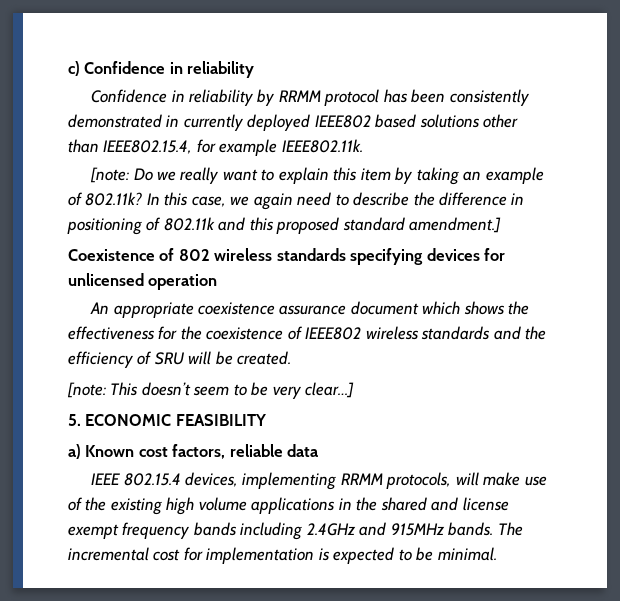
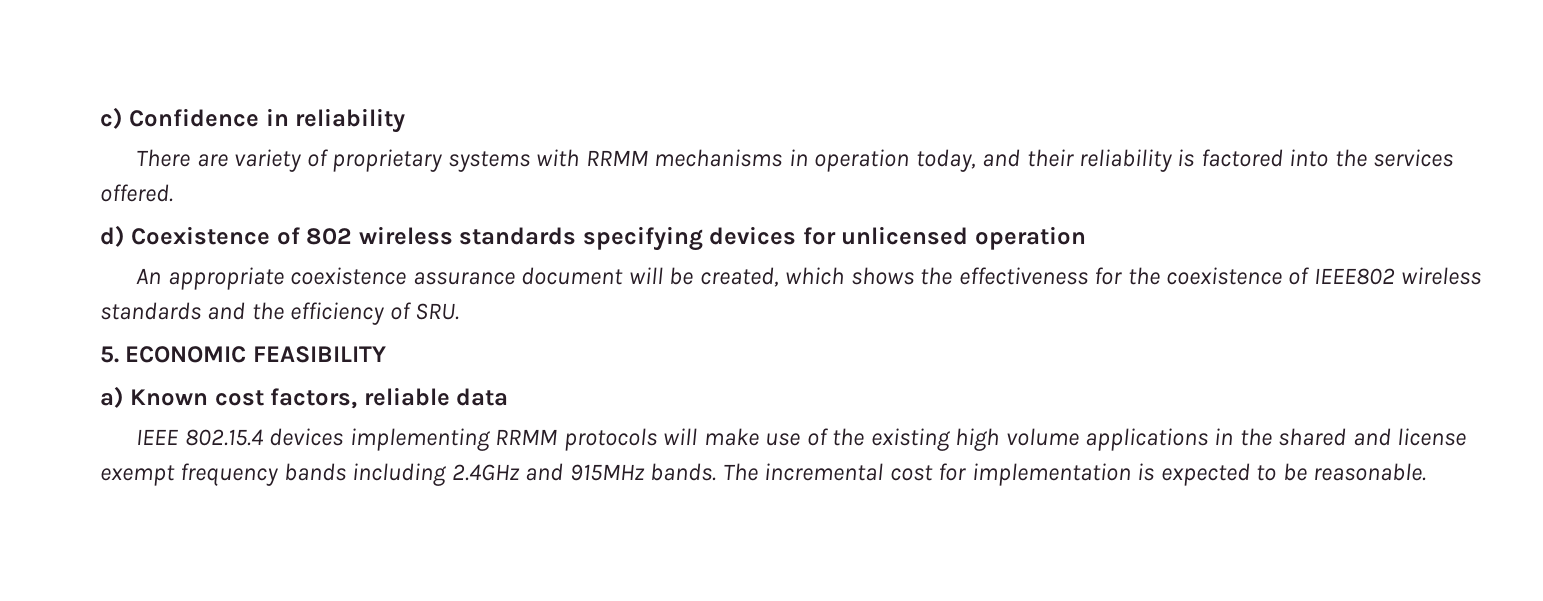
[91,89,530,106] [68,114,519,131] [68,139,363,156] [90,167,544,185] [68,192,525,210] [67,217,502,235] Confidence in reliability by RRMM protocol has been consistently demonstrated in currently deployed IEEE802 based solutions other than IEEE802.15.4, for example IEEE802.11k. // [note: Do we really want to explain this item by taking an example of 802.11k? In this case, we again need to describe the difference in positioning of 802.11k and this proposed standard amendment.] // -> [136,149,1454,172] [100,184,173,202] [100,225,125,247] There are variety of proprietary systems with RRMM mechanisms in operation today, and their reliability is factored into the services offered. // d)
(419, 308) none -> [628,267,779,287] will be created,
[154,351,292,365] [67,382,355,399] SRU will be created. // [note: This doesn’t seem to be very clear…] -> [415,303,460,320] SRU.
[184,472,238,487] devices, -> [269,428,344,446] devices
[386,472,452,489] protocols, -> [563,428,657,451] protocols
[437,547,497,561] minimal. -> [1313,463,1427,481] reasonable.

